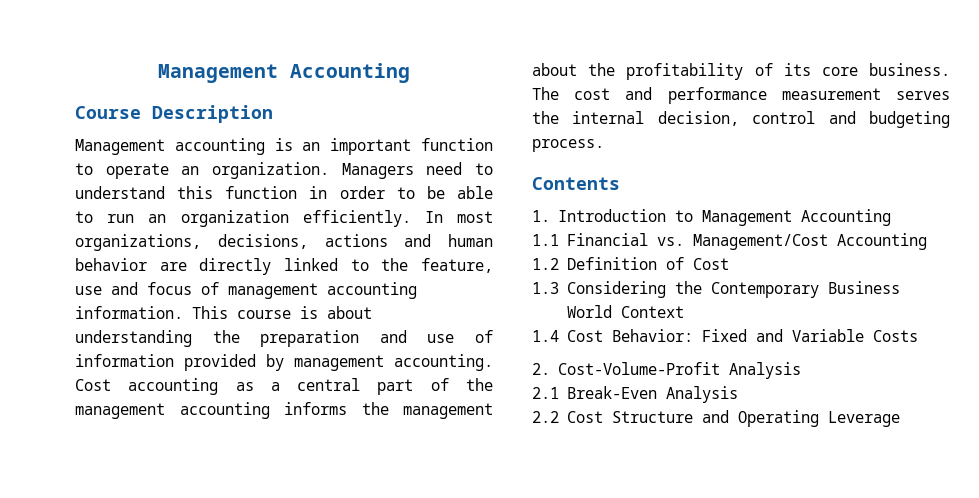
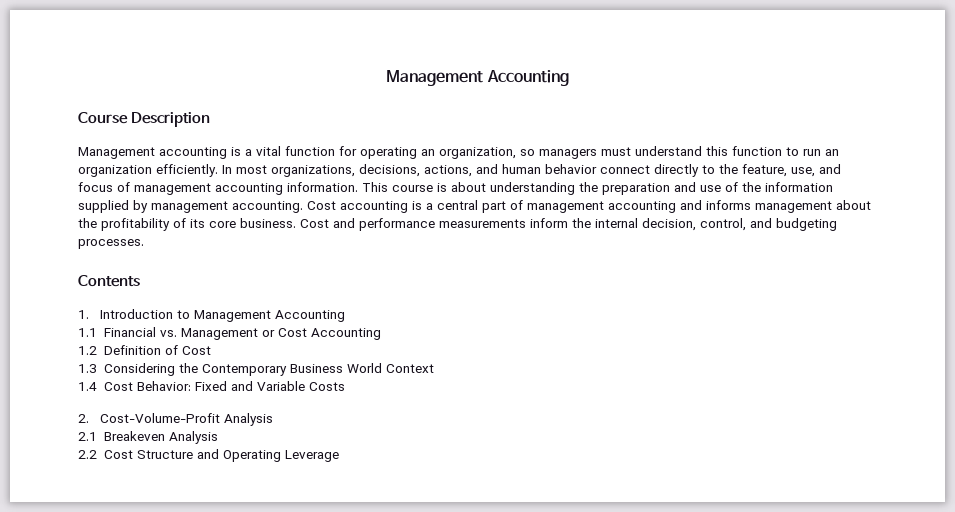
[302,138,494,155] [75,162,494,179] [75,186,494,199] an important function to operate an organization. Managers need to understand this function in order to be able -> [245,146,782,159] a vital function for operating an organization, so managers must understand this function
[324,234,388,247] actions -> [424,165,472,177] actions,
[159,258,338,275] are directly linked -> [600,164,699,177] connect directly
[75,286,102,295] use -> [791,167,815,177] use,
[75,354,256,371] information provided -> [742,182,833,192] [78,200,129,213] the information supplied
[235,382,254,391] as -> [412,201,422,210] is
[465,378,493,391] [75,402,389,419] the management accounting informs the -> [527,200,751,213] management accounting and informs
[532,87,950,104] The cost and performance measurement serves -> [300,218,568,231] Cost and performance measurements inform
[752,111,816,124] control -> [700,218,746,231] control,
[532,139,604,152] process. -> [78,239,144,249] processes.
[692,234,828,250] Management/Cost -> [180,328,307,340] Management or Cost
[566,386,657,399] Break-Even -> [103,431,165,441] Breakeven

